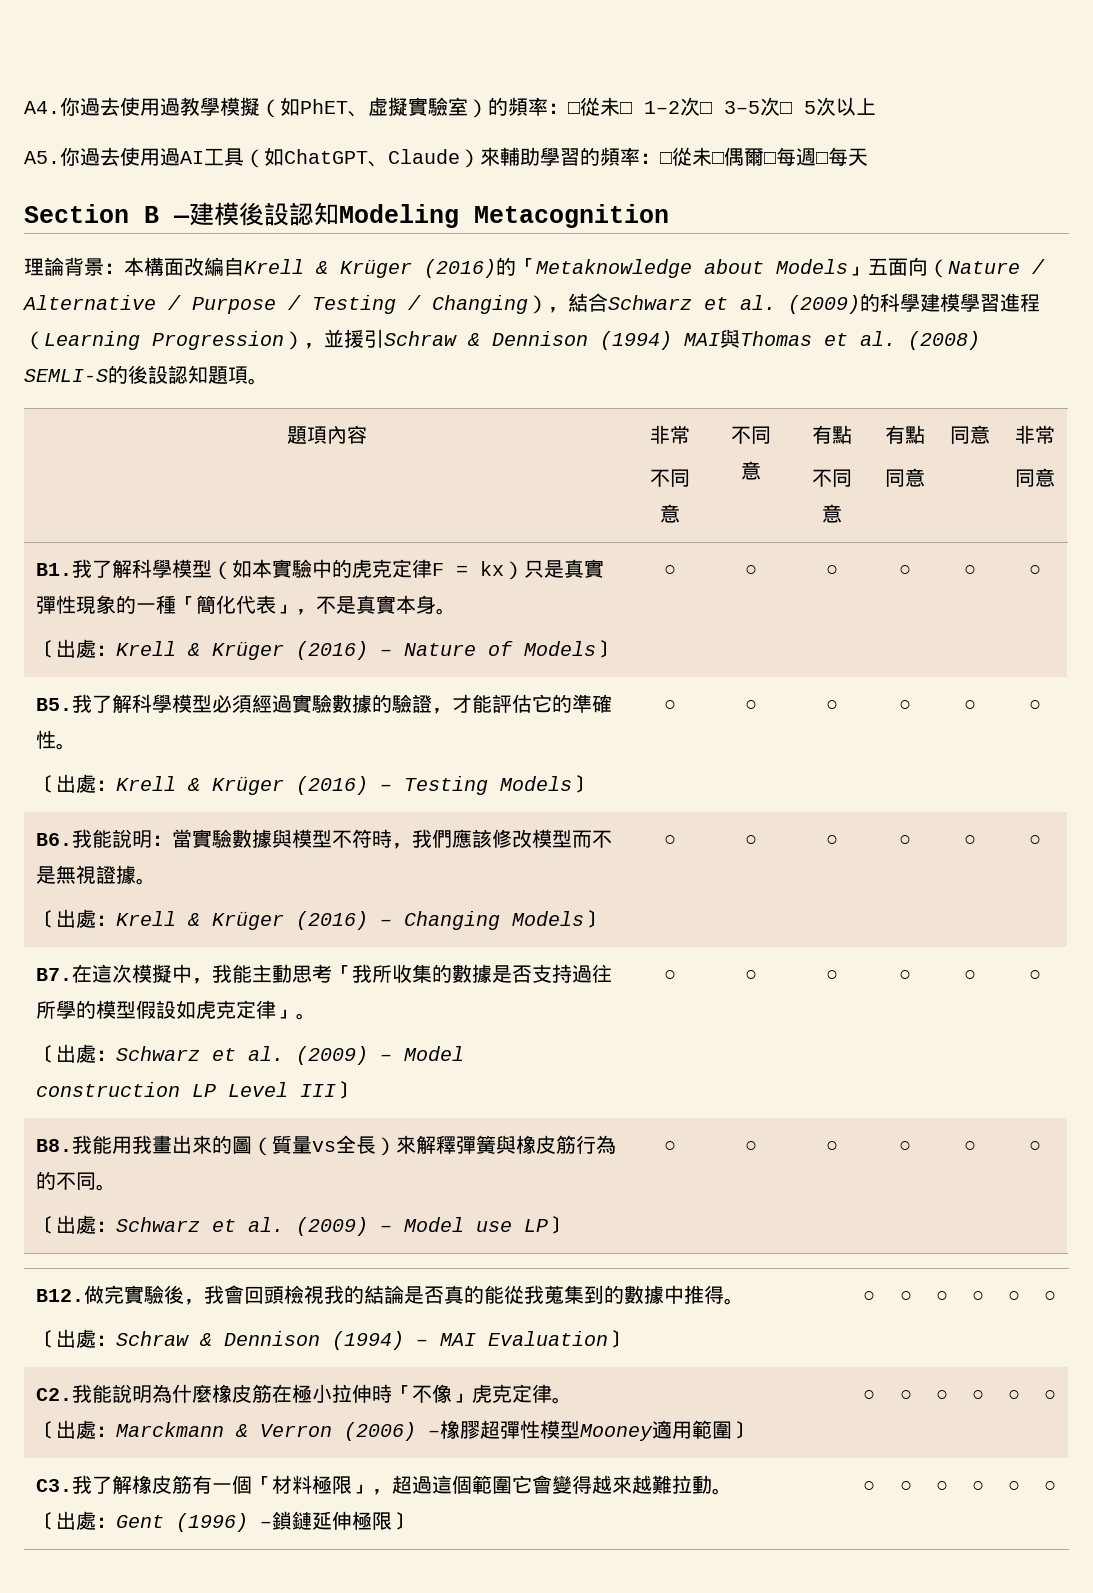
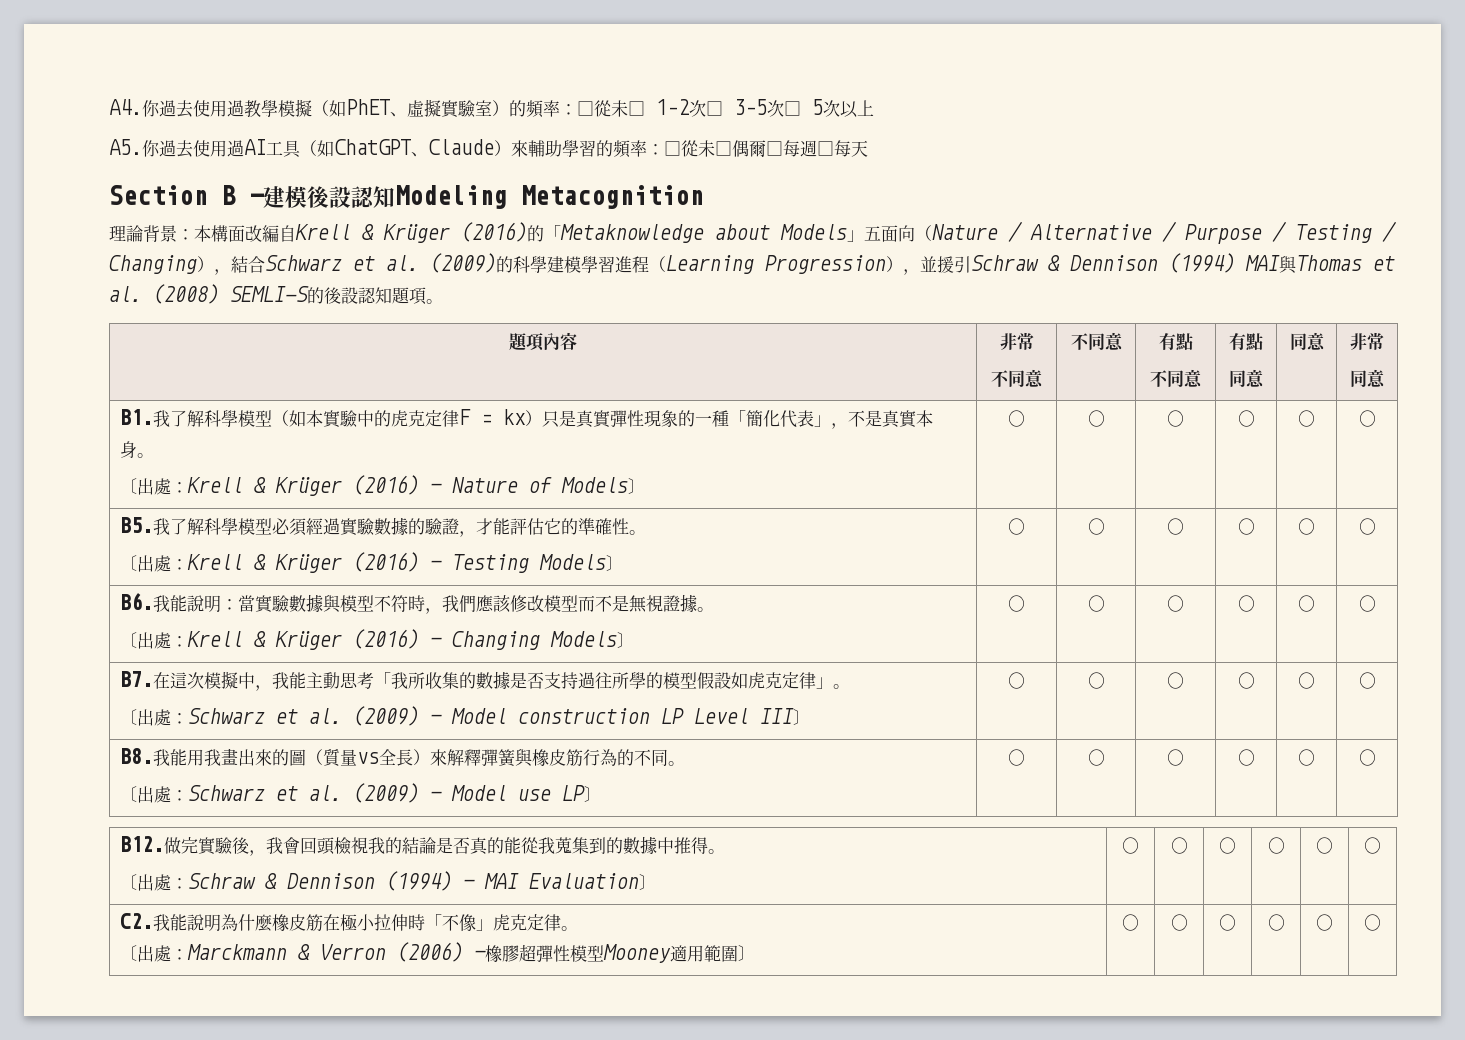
[35,1475,732,1495] [35,1511,412,1532] [863,1481,875,1492] [899,1481,912,1492] [935,1481,948,1492] [971,1481,984,1492] [1007,1481,1020,1492] [1044,1481,1056,1492] // C3.我了解橡皮筋有一個「材料極限」，超過這個範圍它會變得越來越難拉動。 // 〔出處：Gent (1996) –鎖鏈延伸極限〕 | ○ | ○ | ○ | ○ | ○ | ○ -> (1381, 922) none

